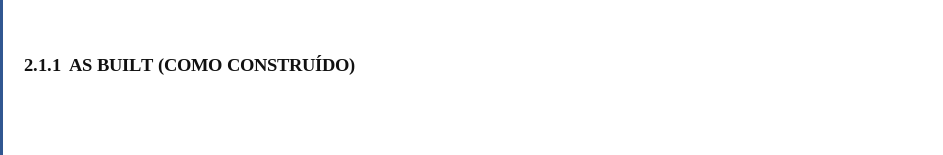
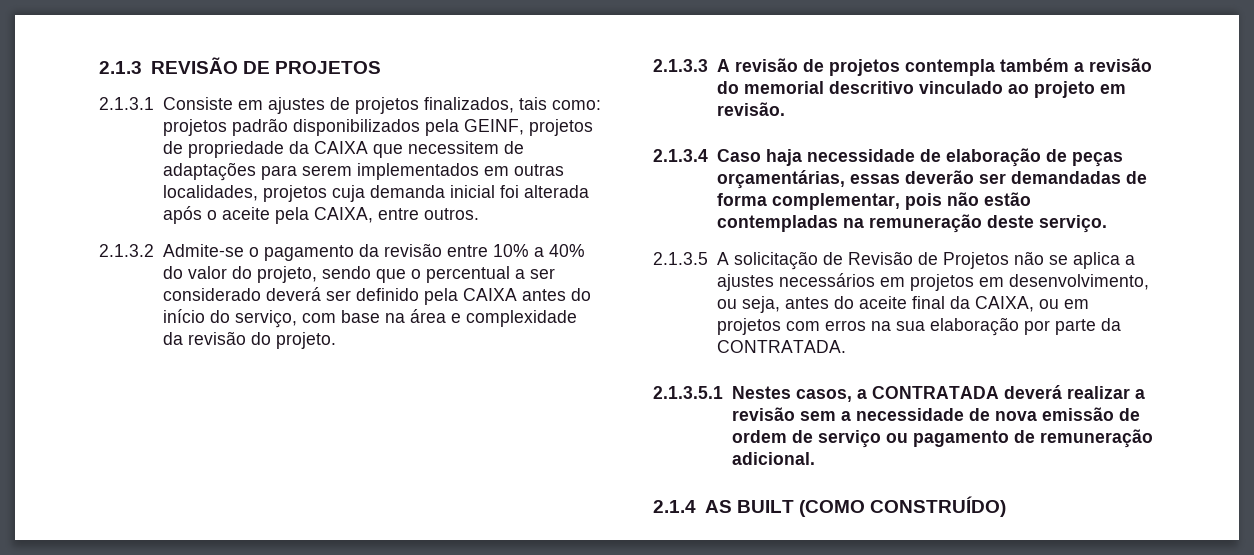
[24,59,61,71] 2.1.1 -> [99,57,382,74] [99,97,601,114] [162,118,593,136] [162,141,524,158] [162,162,564,181] [162,185,589,202] [162,206,479,224] [99,243,585,261] [162,266,555,283] [162,287,591,305] [162,309,577,328] [162,331,336,349] [653,58,1152,76] [716,81,1126,98] [716,102,785,116] [653,148,1123,167] [716,170,1147,189] [716,192,1031,210] [716,214,1107,233] [653,251,1135,270] [716,273,1149,291] [716,296,1089,313] [716,317,1121,336] [716,340,846,353] [653,385,1145,402] [731,407,1140,421] [731,429,1153,448] [731,452,815,465] [653,500,696,513] 2.1.3 REVISÃO DE PROJETOS // 2.1.3.1 Consiste em ajustes de projetos finalizados, tais como: projetos padrão disponibilizados pela GEINF, projetos de propriedade da CAIXA que necessitem de adaptações para serem implementados em outras localidades, projetos cuja demanda inicial foi alterada após o aceite pela CAIXA, entre outros. // 2.1.3.2 Admite-se o pagamento da revisão entre 10% a 40% do valor do projeto, sendo que o percentual a ser considerado deverá ser definido pela CAIXA antes do início do serviço, com base na área e complexidade da revisão do projeto. // 2.1.3.3 A revisão de projetos contempla também a revisão do memorial descritivo vinculado ao projeto em revisão. // 2.1.3.4 Caso haja necessidade de elaboração de peças orçamentárias, essas deverão ser demandadas de forma complementar, pois não estão contempladas na remuneração deste serviço. // 2.1.3.5 A solicitação de Revisão de Projetos não se aplica a ajustes necessários em projetos em desenvolvimento, ou seja, antes do aceite final da CAIXA, ou em projetos com erros na sua elaboração por parte da CONTRATADA. // 2.1.3.5.1 Nestes casos, a CONTRATADA deverá realizar a revisão sem a necessidade de nova emissão de ordem de serviço ou pagamento de remuneração adicional. // 2.1.4

